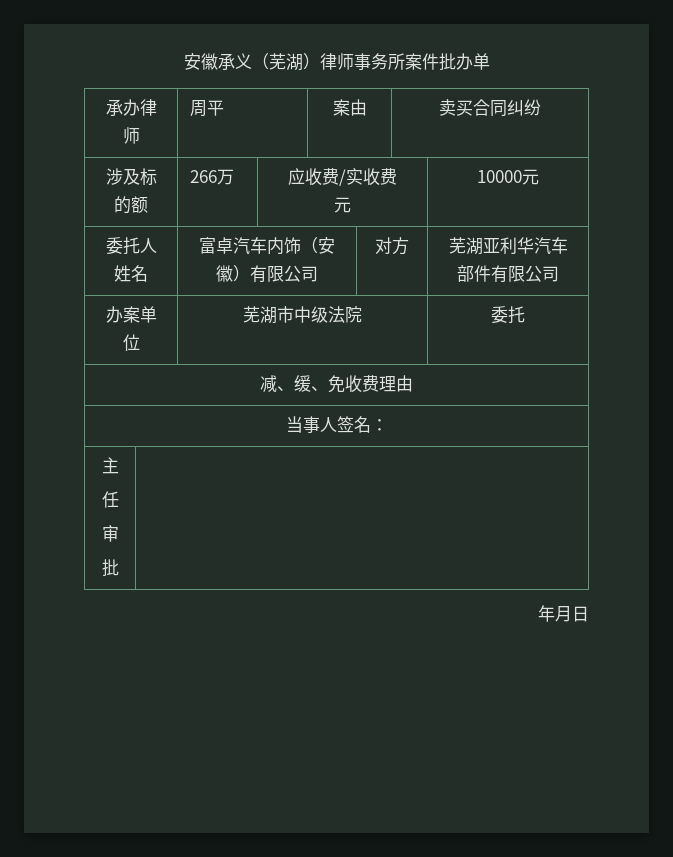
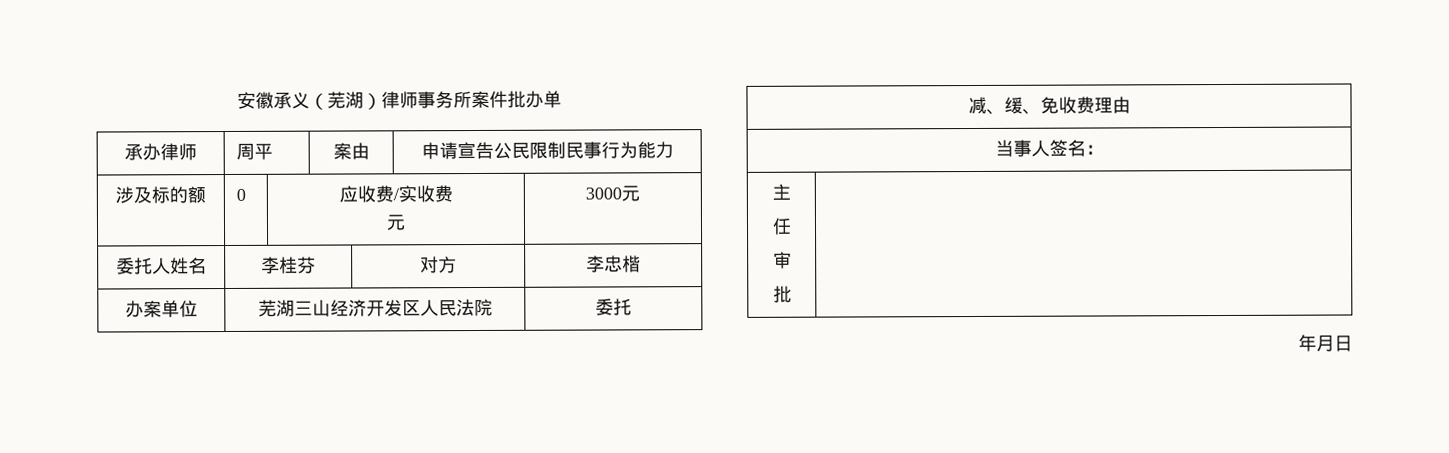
[439,99,541,117] 卖买合同纠纷 -> [420,141,674,160] 申请宣告公民限制民事行为能力
[190,169,235,185] 266万 -> [236,188,247,201] 0
[477,170,522,183] 10000 -> [585,187,622,200] 3000
[199,237,335,255] [216,265,318,283] [375,237,409,255] [448,237,568,255] [457,265,559,283] 富卓汽车内饰（安徽）有限公司 | 对方 | 芜湖亚利华汽车部件有限公司 -> [261,256,316,274] [420,256,458,274] [586,255,641,273] 李桂芬 | 对方 | 李忠楷
[277,306,328,323] 市中级 -> [293,299,457,317] 三山经济开发区人民

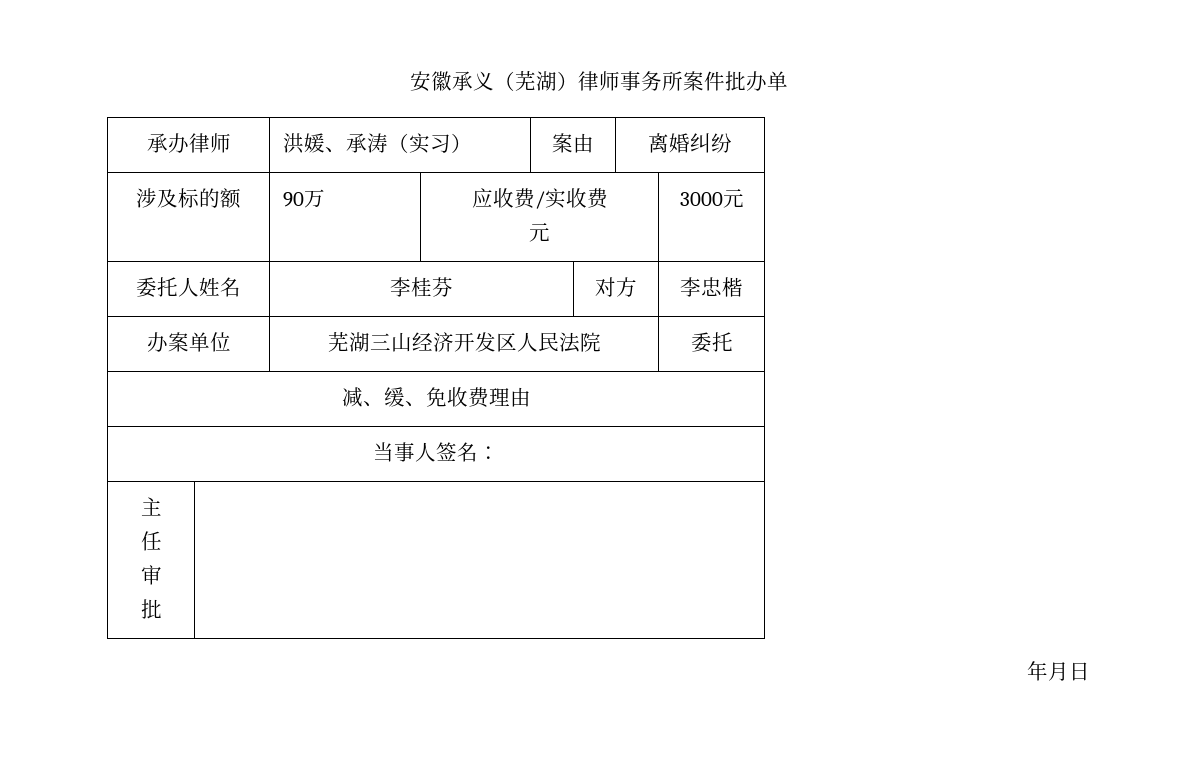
[236,142,274,160] [332,142,370,160] [420,141,674,160] 周平 | 案由 | 申请宣告公民限制民事行为能力 -> [283,133,473,154] [552,133,594,153] [648,133,732,153] 洪媛、承涛（实习） | 案由 | 离婚纠纷
[236,188,247,201] 0 -> [283,189,326,208] 90万

